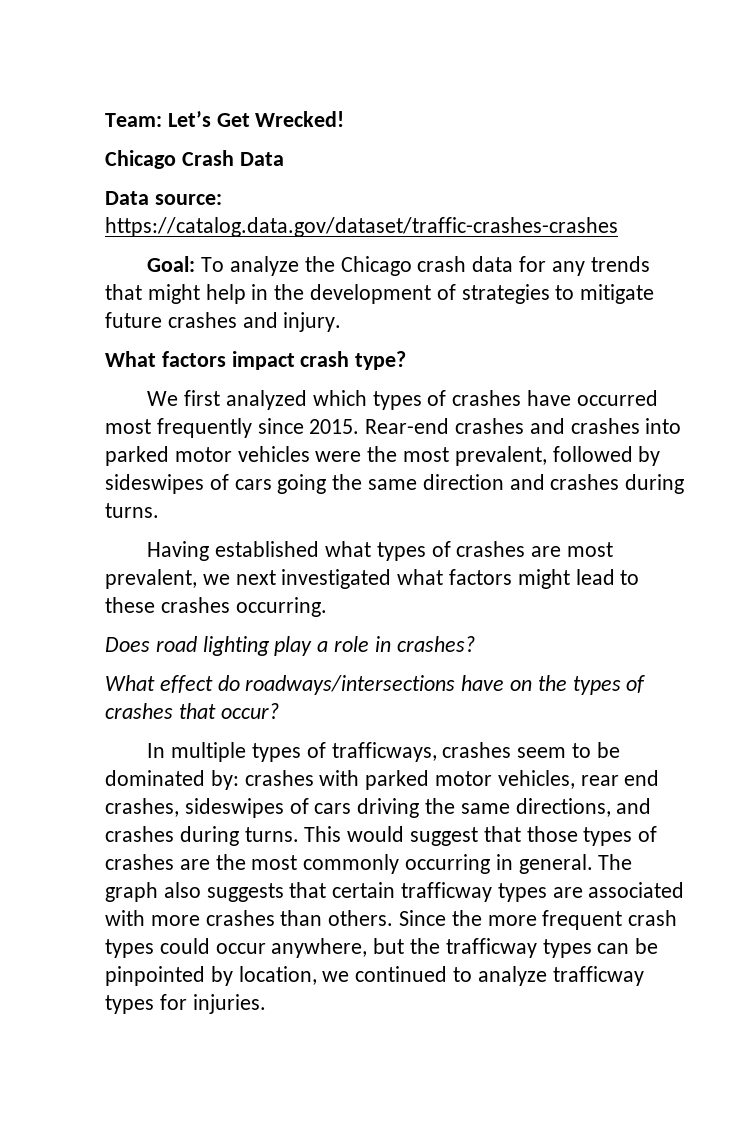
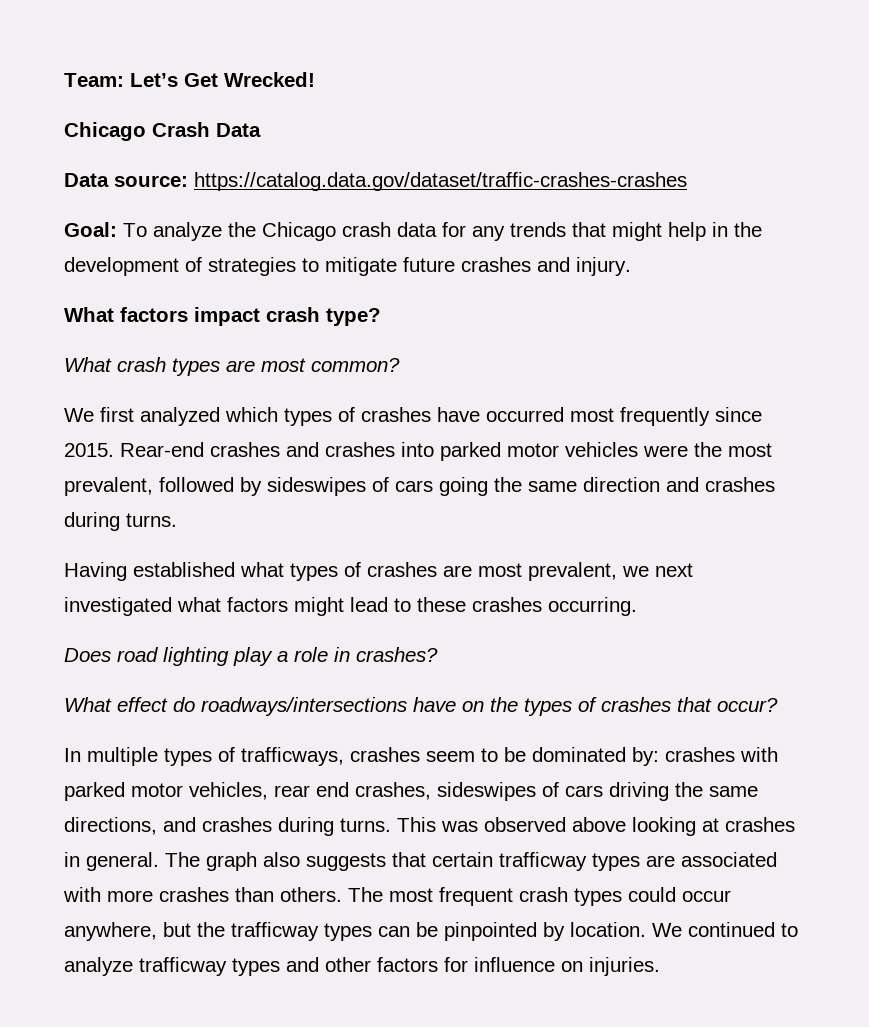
(407, 360) none -> [64,357,400,376] // What crash types are most common?
[347,826,658,846] [105,854,491,874] would suggest that those types of crashes are the most commonly occurring -> [441,817,795,836] was observed above looking at crashes
[399,910,537,926] Since the more -> [348,887,433,902] The most
[238,966,350,985] location, we -> [570,922,682,937] location. We
[159,994,187,1010] for -> [286,957,583,972] and other factors for influence on

